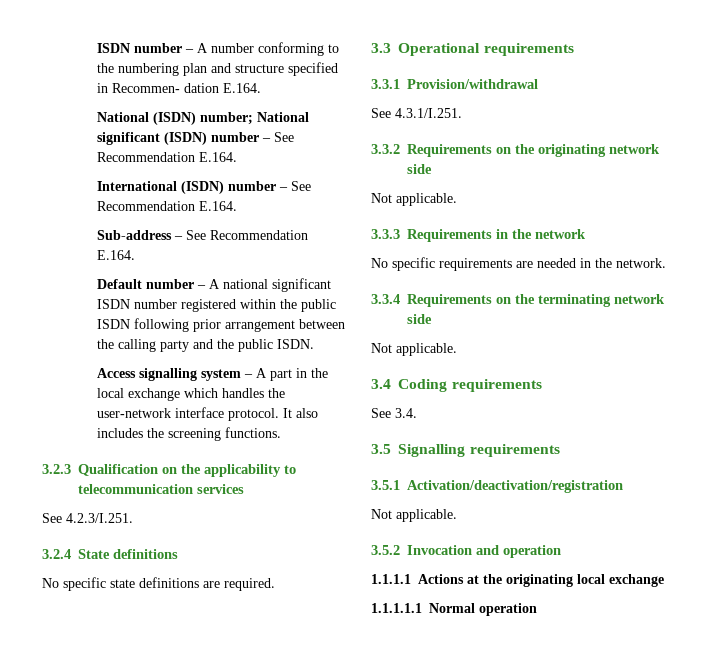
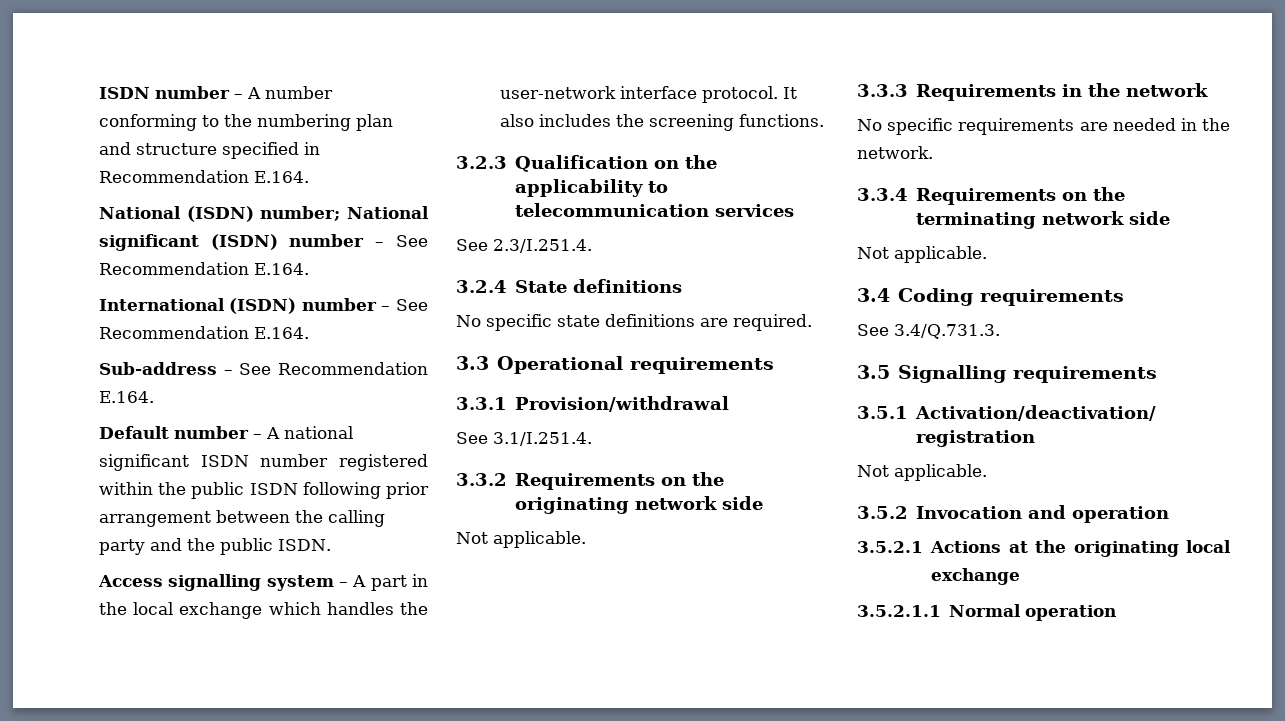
[111,83,219,93] Recommen- dation -> [98,170,249,183] Recommendation
[66,513,133,523] 4.2.3/I.251. -> [493,239,592,253] 2.3/I.251.4.
[395,108,462,118] 4.3.1/I.251. -> [493,432,592,446] 3.1/I.251.4.
[395,408,417,418] 3.4. -> [894,324,1000,339] 3.4/Q.731.3.
[371,574,411,584] 1.1.1.1 -> [857,541,923,553] 3.5.2.1
[371,603,422,613] 1.1.1.1.1 -> [857,605,941,617] 3.5.2.1.1

